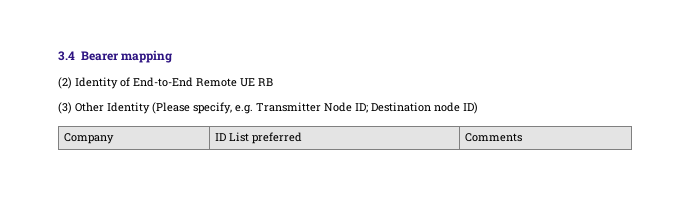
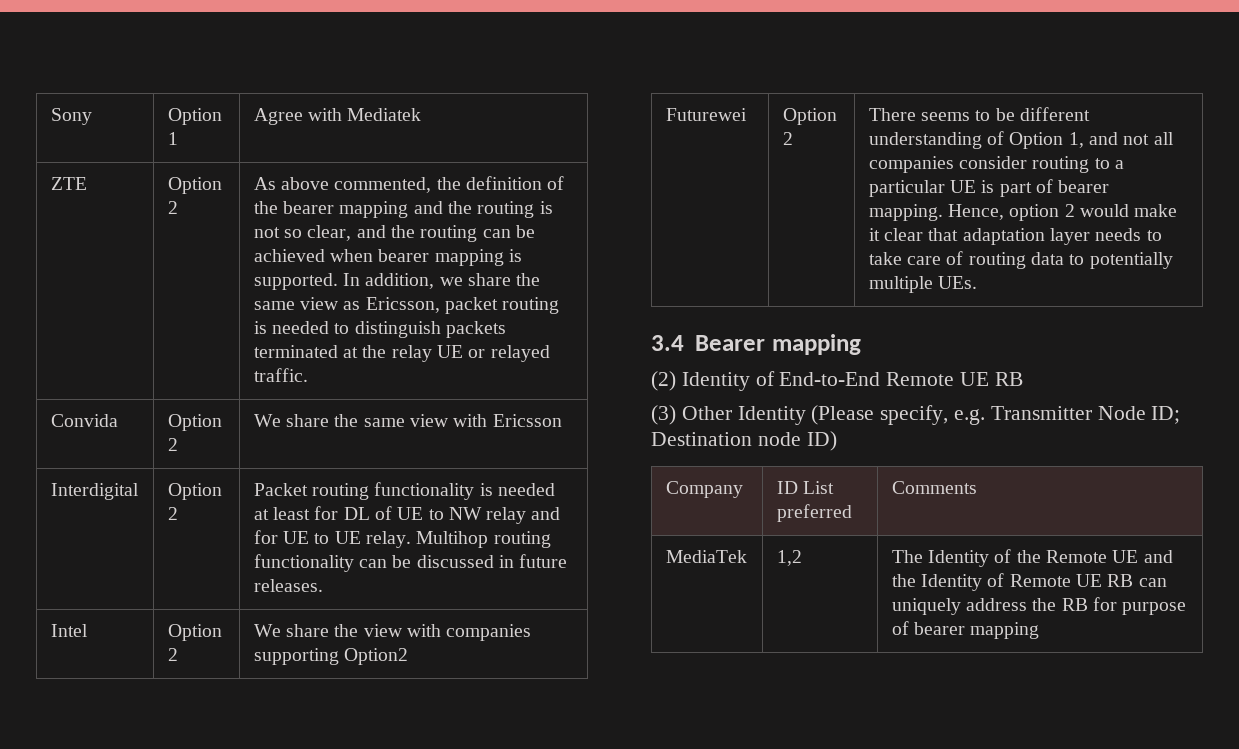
(58, 56) none -> [50,108,92,125] [167,108,222,125] [167,132,178,145] [253,108,422,125] [50,177,87,190] [167,177,222,194] [167,201,178,214] [253,176,565,193] [253,201,553,218] [253,225,535,242] [253,249,523,266] [253,273,541,290] [253,297,560,314] [253,321,507,338] [253,345,550,362] [253,368,308,382] [50,414,118,427] [167,414,222,431] [167,438,178,451] [253,414,562,427] [50,483,139,500] [167,483,222,500] [167,507,178,520] [253,482,556,500] [253,506,561,524] [253,530,551,548] [253,554,568,572] [253,579,323,592] [50,624,88,637] [167,624,222,641] [167,648,178,661] [253,624,532,641] [253,648,409,665] [665,108,747,121] [782,108,837,125] [782,132,793,145] [868,107,1091,121] [868,131,1174,149] [868,156,1125,173] [868,179,1110,197] [868,204,1178,221] [868,228,1162,245] [868,251,1173,269] [868,276,978,293] Sony | Option 1 | Agree with Mediatek // ZTE | Option 2 | As above commented, the definition of the bearer mapping and the routing is not so clear, and the routing can be achieved when bearer mapping is supported. In addition, we share the same view as Ericsson, packet routing is needed to distinguish packets terminated at the relay UE or relayed traffic. // Convida | Option 2 | We share the same view with Ericsson // Interdigital | Option 2 | Packet routing functionality is needed at least for DL of UE to NW relay and for UE to UE relay. Multihop routing functionality can be discussed in future releases. // Intel | Option 2 | We share the view with companies supporting Option2 // Futurewei | Option 2 | There seems to be different understanding of Option 1, and not all companies consider routing to a particular UE is part of bearer mapping. Hence, option 2 would make it clear that adaptation layer needs to take care of routing data to potentially multiple UEs. //
(522, 137) none -> [665,550,747,563] [776,550,802,566] [891,549,1173,567] [891,573,1167,591] [891,597,1187,615] [891,621,1040,639] // MediaTek | 1,2 | The Identity of the Remote UE and the Identity of Remote UE RB can uniquely address the RB for purpose of bearer mapping

